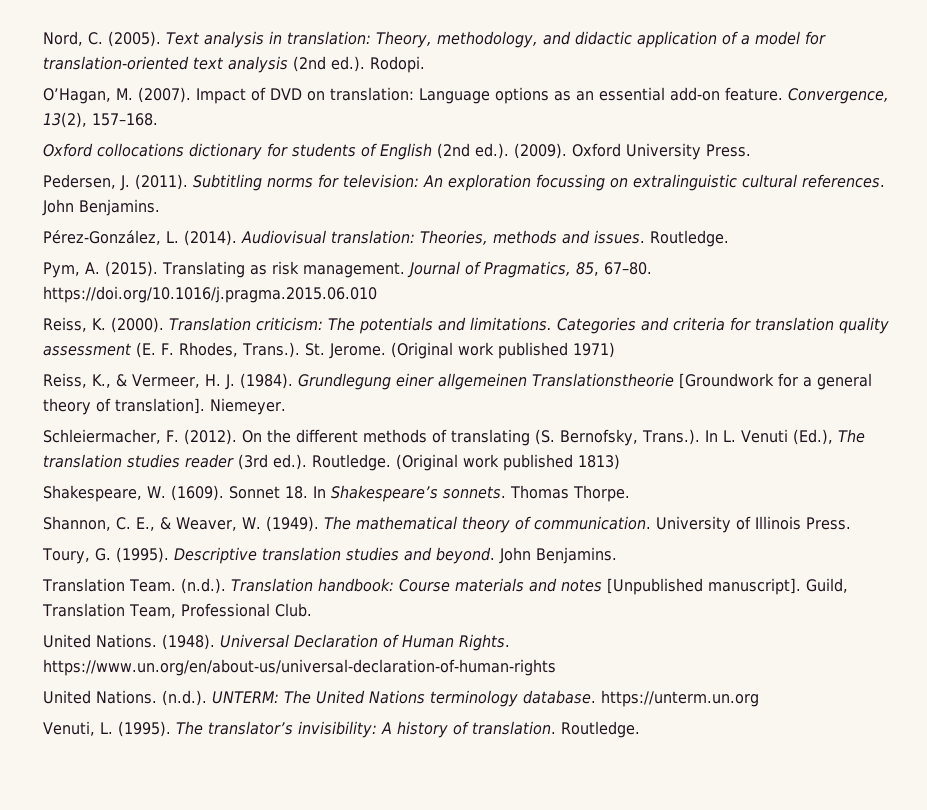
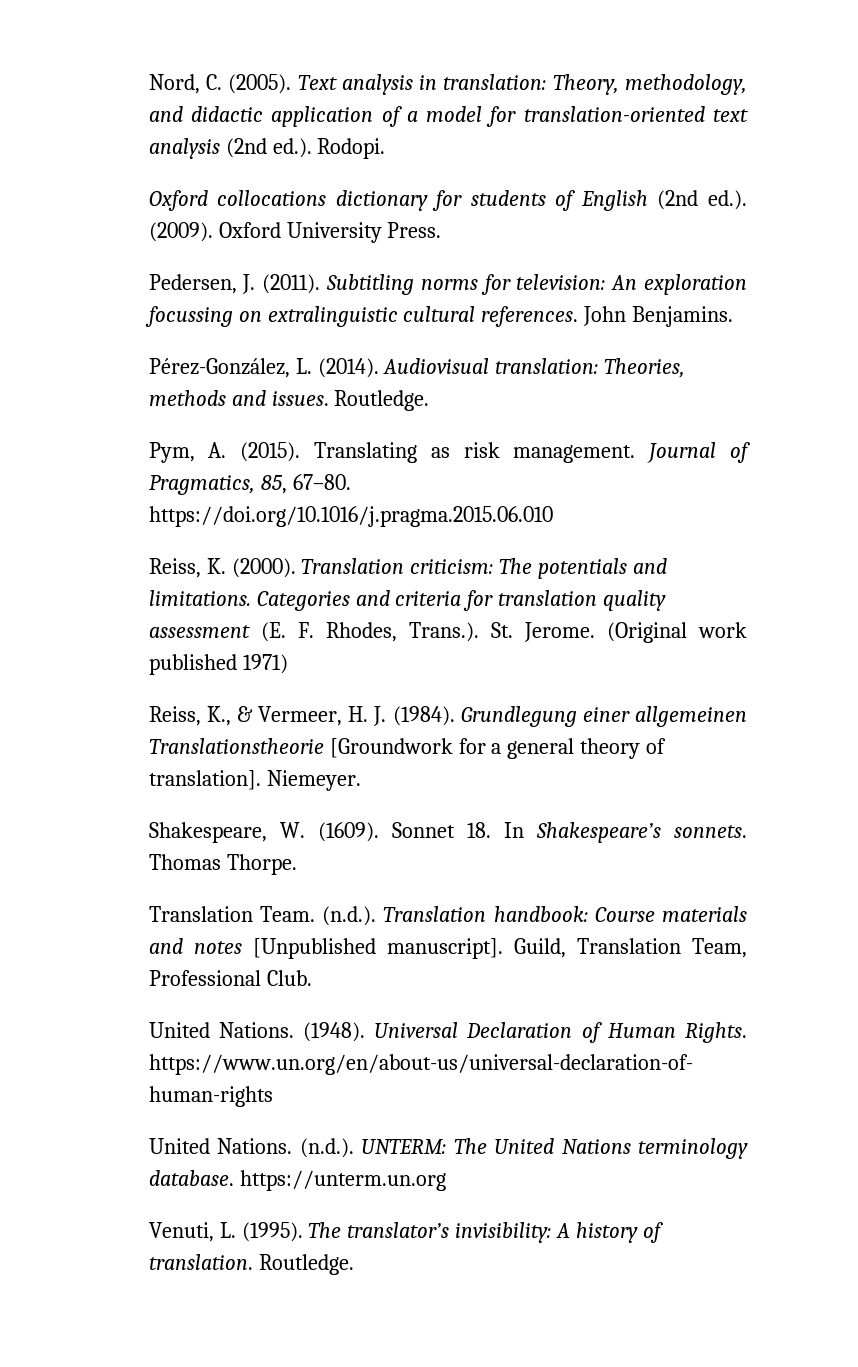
[42,87,889,104] [42,112,158,128] // O’Hagan, M. (2007). Impact of DVD on translation: Language options as an essential add-on feature. Convergence, 13(2), 157–168. -> (386, 148) none
[42,429,865,446] [42,454,620,471] // Schleiermacher, F. (2012). On the different methods of translating (S. Bernofsky, Trans.). In L. Venuti (Ed.), The translation studies reader (3rd ed.). Routledge. (Original work published 1813) -> (361, 780) none
[42,516,851,533] [41,547,617,564] // Shannon, C. E., & Weaver, W. (1949). The mathematical theory of communication. University of Illinois Press. // Toury, G. (1995). Descriptive translation studies and beyond. John Benjamins. -> (297, 864) none

